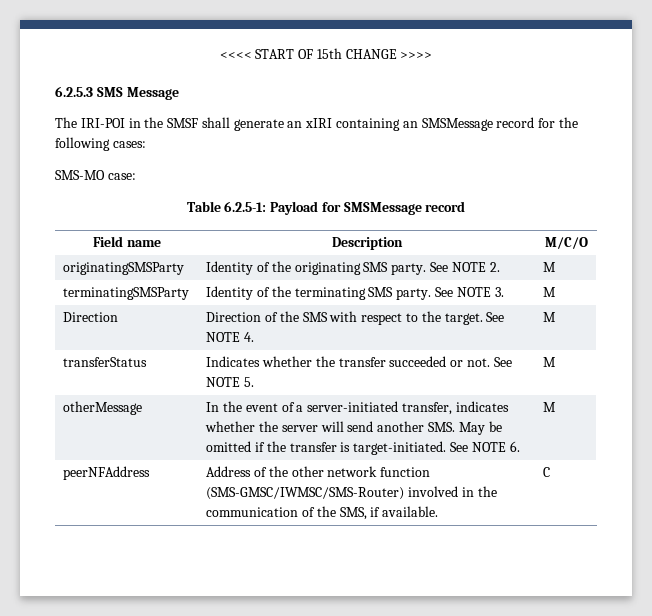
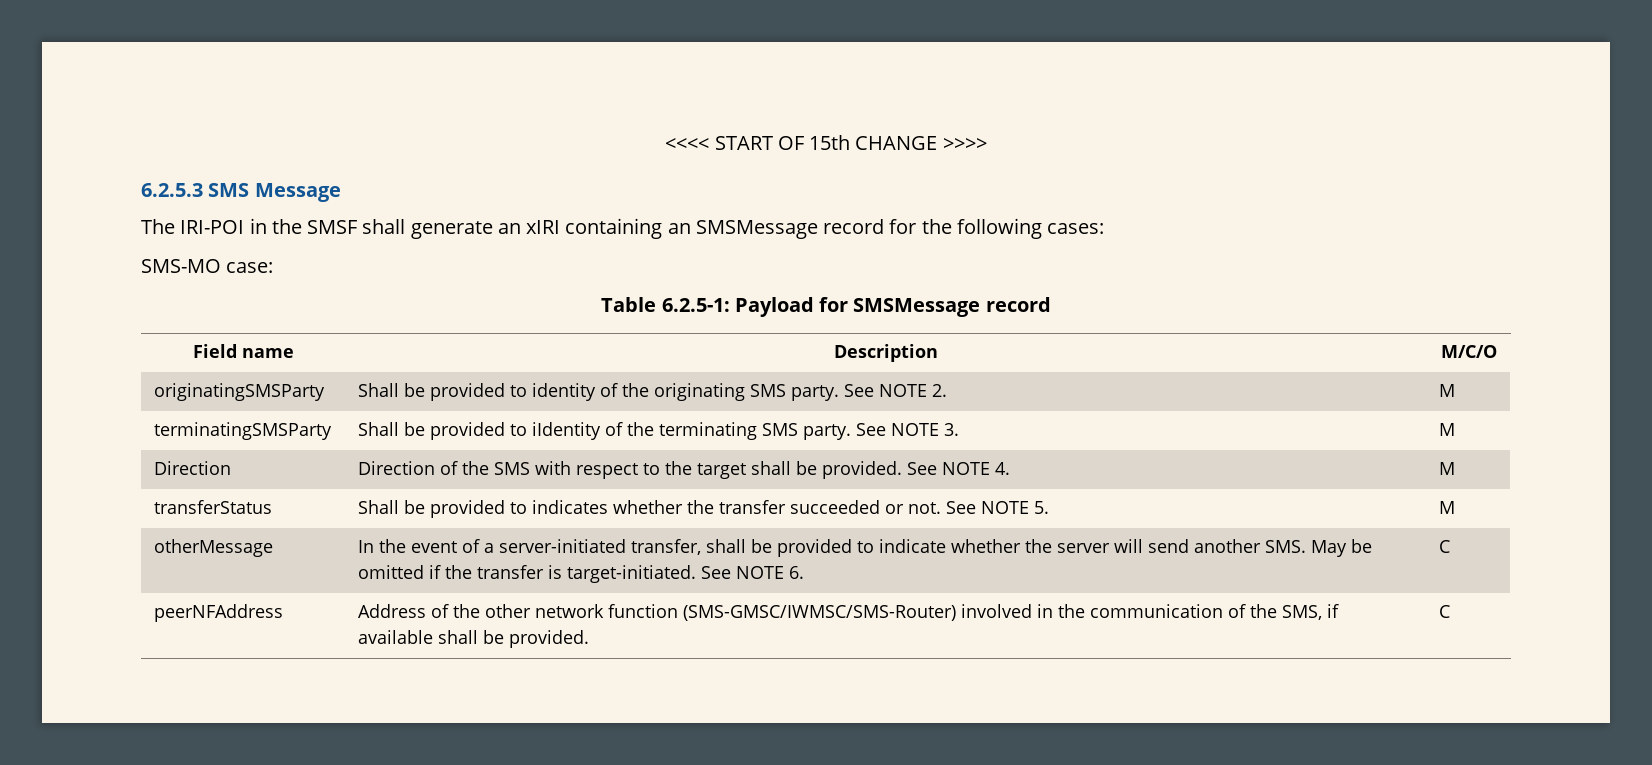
[206,261,254,275] Identity -> [358,383,597,401] Shall be provided to identity
[206,286,254,300] Identity -> [358,422,602,440] Shall be provided to iIdentity
[444,313,483,325] target. -> [697,461,903,479] target shall be provided.
[206,356,261,367] Indicates -> [358,500,609,518] Shall be provided to indicates
[455,401,509,412] indicates -> [706,539,947,557] shall be provided to indicate
[543,402,557,412] M -> [1439,540,1451,553] C
[382,506,439,517] available. -> [358,630,590,648] available shall be provided.

